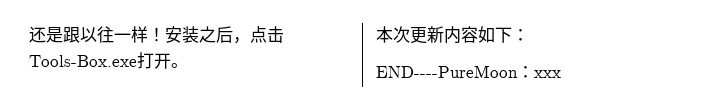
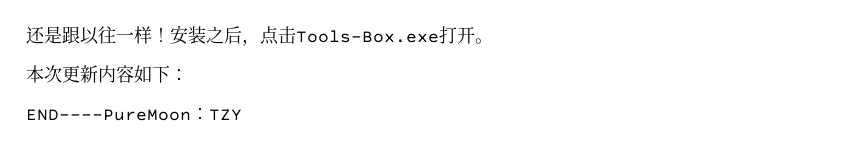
[534,70,561,78] xxx -> [209,109,242,121] TZY

